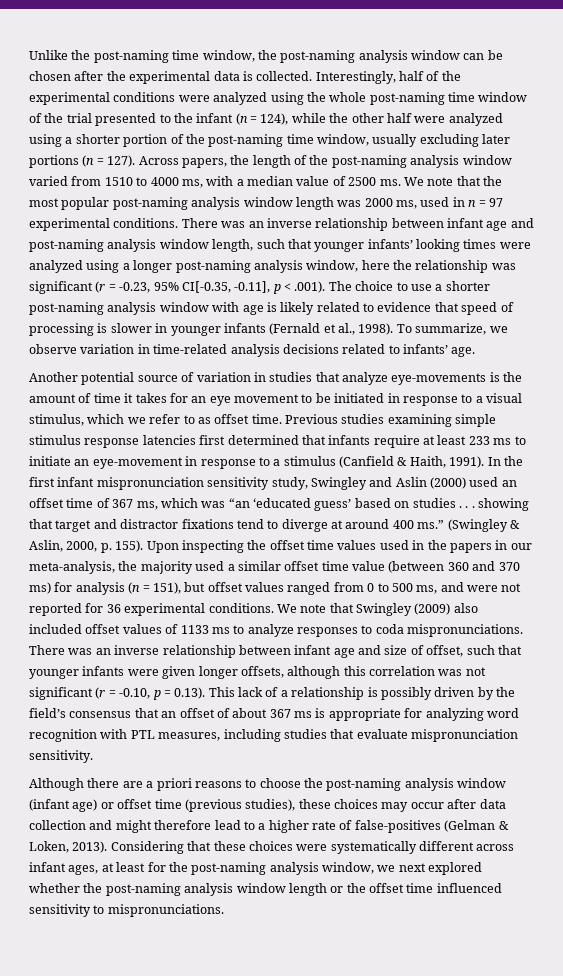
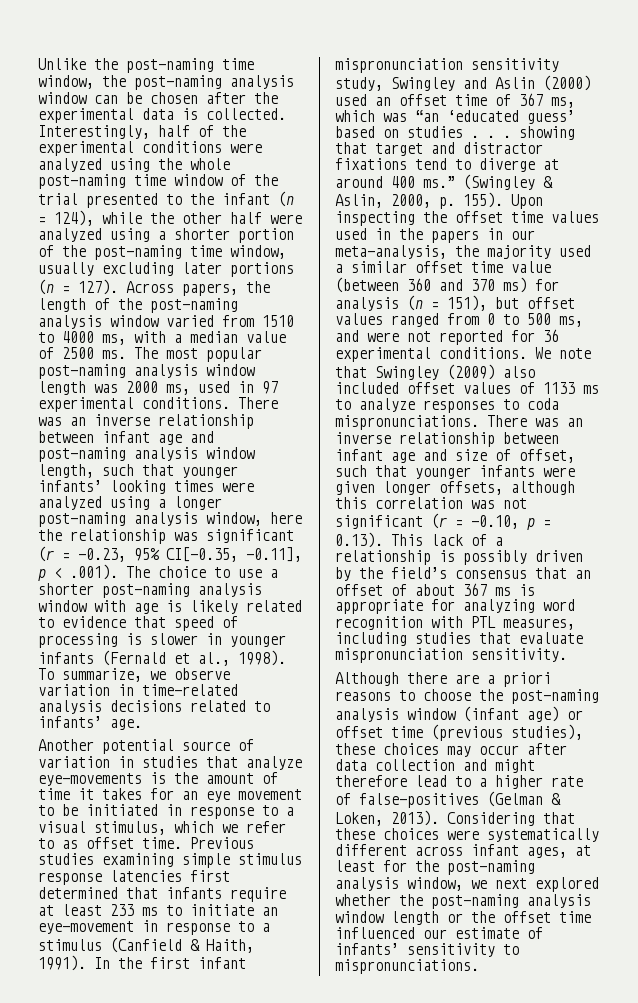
[403,176,502,186] We note that the -> [134,347,158,359] The
[468,200,486,207] n = -> (254, 387) none
(502, 888) none -> [423,927,543,939] [335,943,399,955] our estimate of infants’

